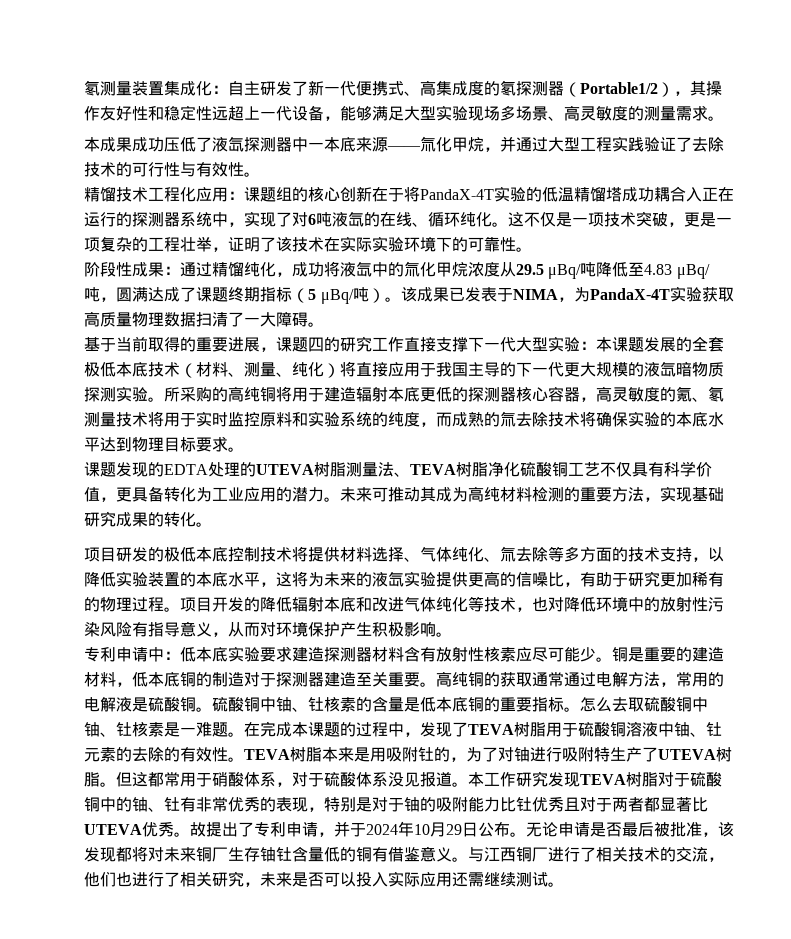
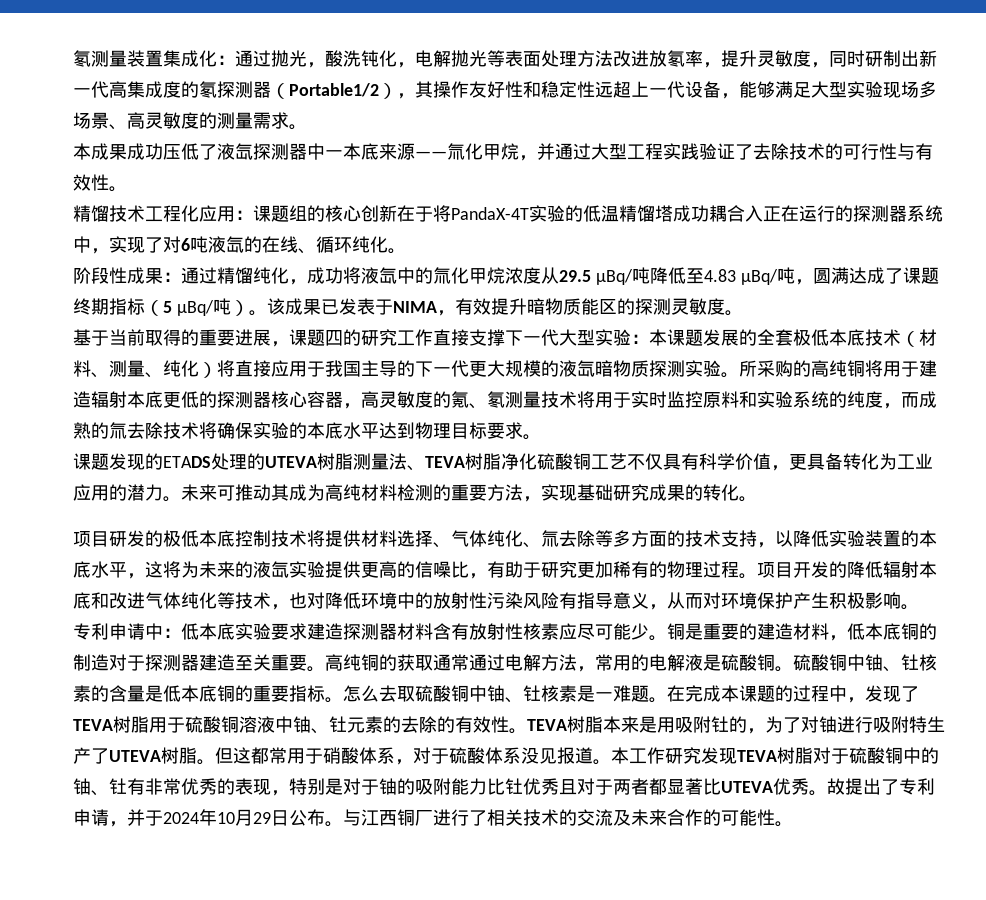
[228,80,420,96] 自主研发了新一代便携式、 -> [235,50,937,68] [73,81,109,98] 通过抛光，酸洗钝化，电解抛光等表面处理方法改进放氡率，提升灵敏度，同时研制出新一代
[508,211,732,227] [84,236,532,252] 这不仅是一项技术突破，更是一项复杂的工程壮举，证明了该技术在实际实验环境下的可靠性。 -> (406, 251) none
[574,286,734,302] [84,311,308,327] 为PandaX-4T实验获取高质量物理数据扫清了一大障碍 -> [454,298,725,315] 有效提升暗物质能区的探测灵敏度
[164,464,208,475] EDTA -> [163,456,211,468] ETADS
[526,822,734,837] [84,846,468,862] 无论申请是否最后被批准，该发现都将对未来铜厂生存铀钍含量低的铜有借鉴意义。 -> (343, 824) none
[708,857,724,862] [84,871,548,887] ，他们也进行了相关研究，未来是否可以投入实际应用还需继续测试 -> [613,809,775,826] 及未来合作的可能性

